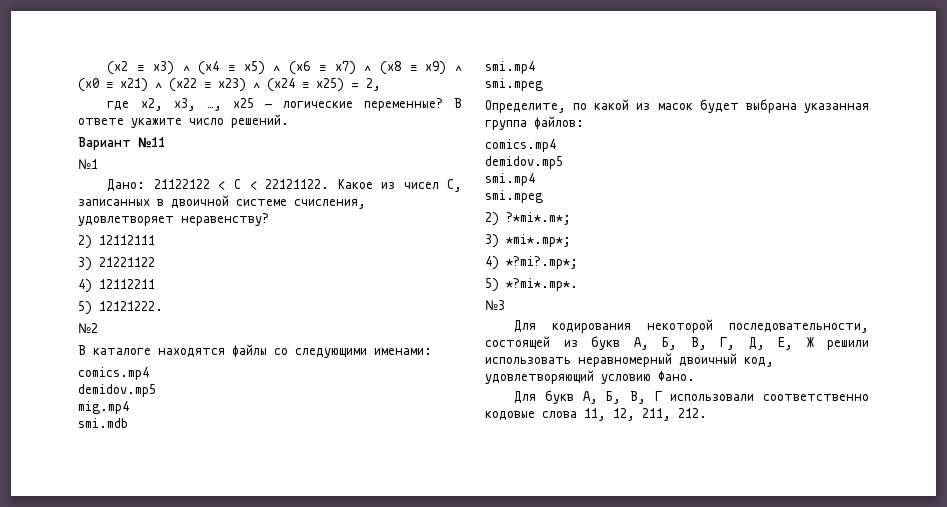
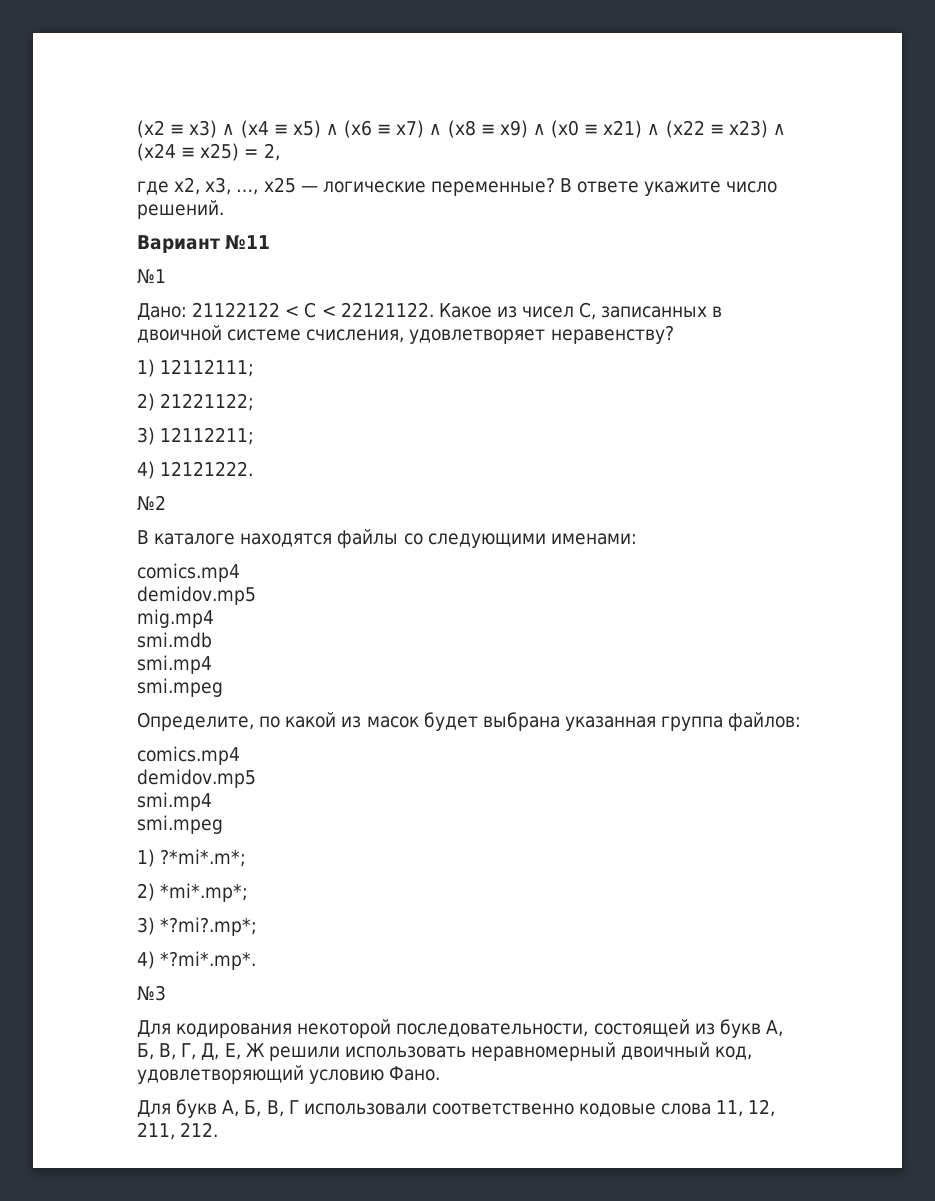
[78,235,155,249] [78,257,155,271] [78,279,155,293] [78,301,92,315] // 2) 12112111 // 3) 21221122 // 4) 12112211 // 5) -> [137,359,255,377] [137,393,255,411] [137,427,255,445] [137,461,155,479] // 1) 12112111; // 2) 21221122; // 3) 12112211; // 4)
[485,212,499,226] 2) -> [137,849,155,867] 1)
[485,234,499,248] 3) -> [137,883,155,901] 2)
[485,256,499,270] 4) -> [137,917,155,935] 3)
[485,278,499,292] 5) -> [137,951,155,969] 4)

